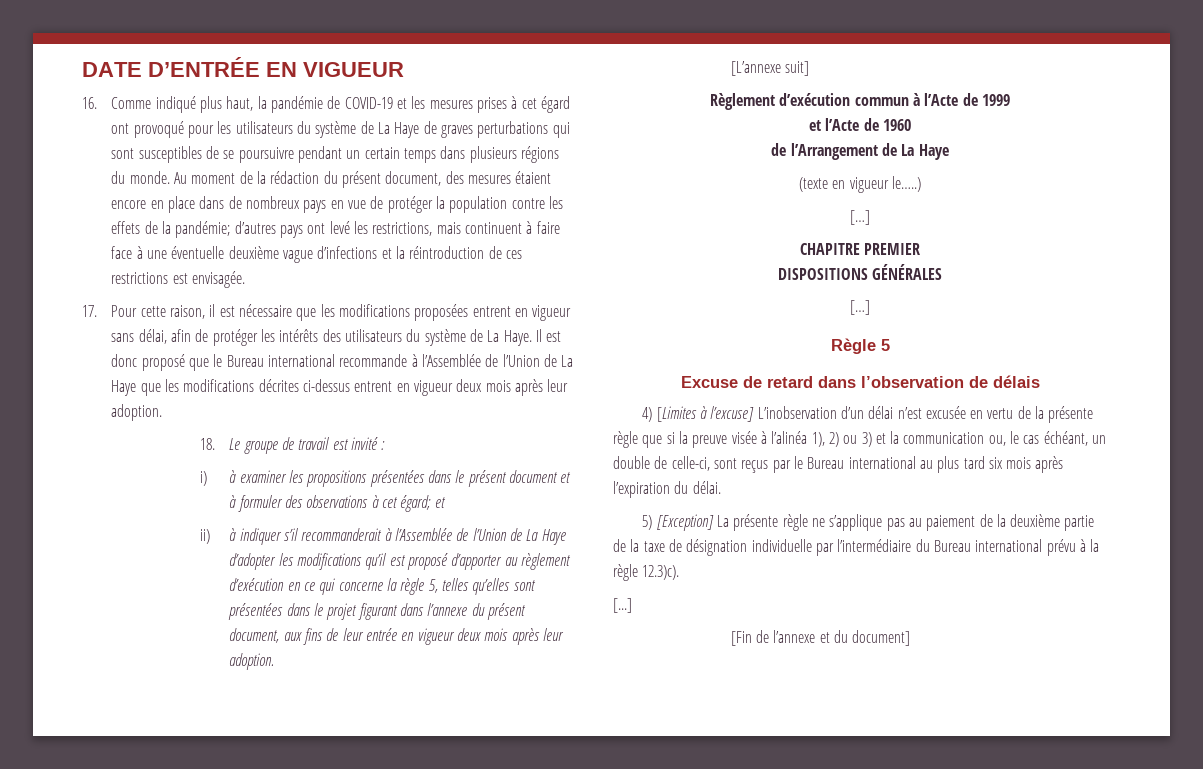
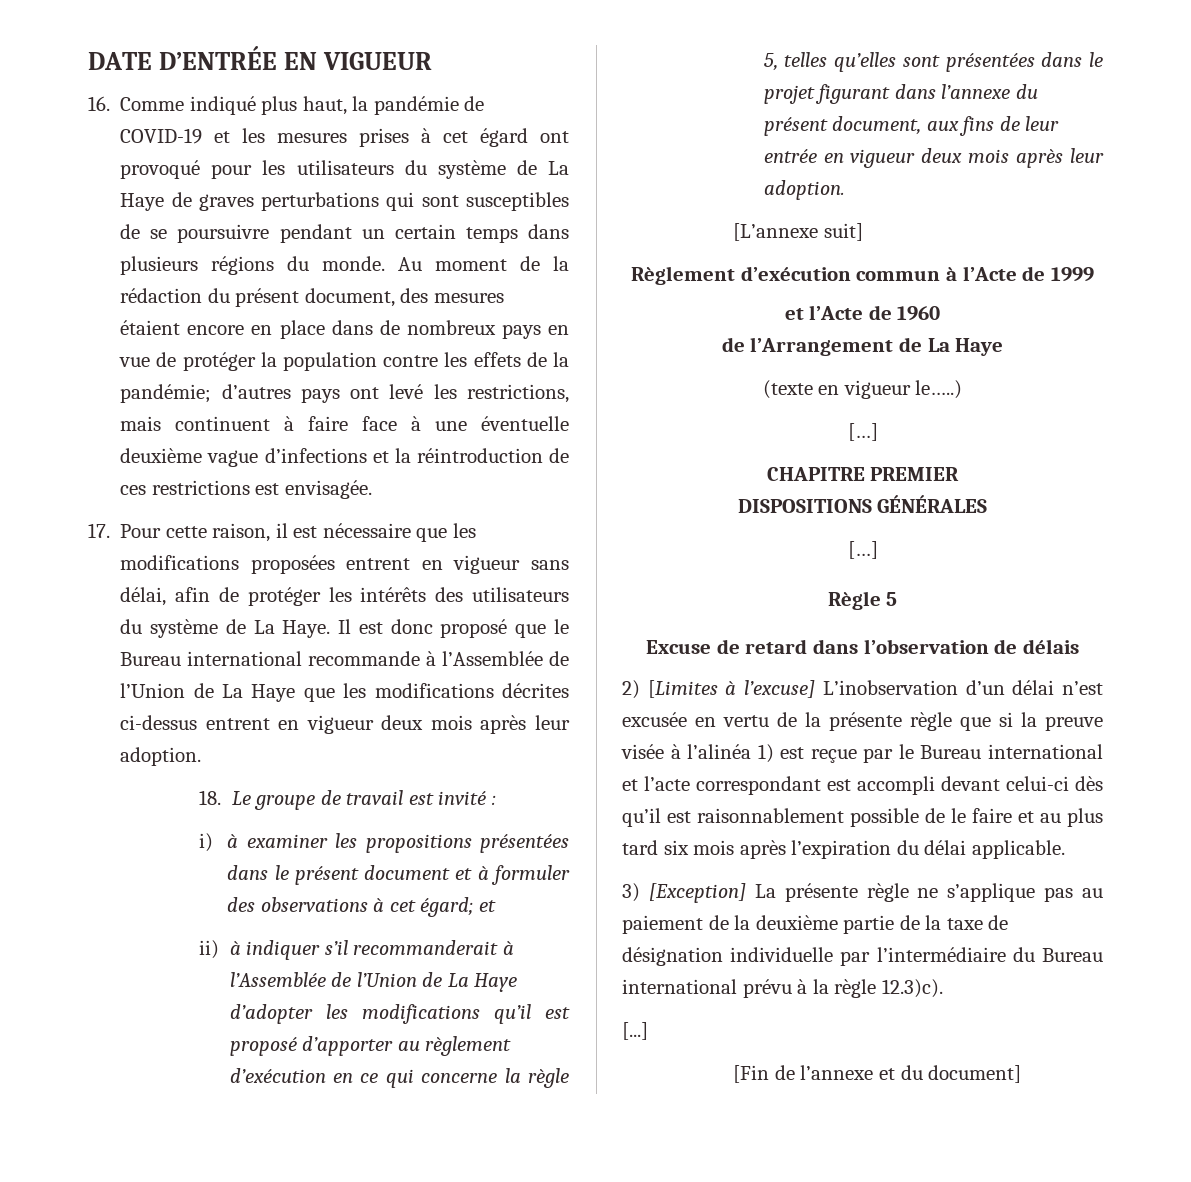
[642,407,653,422] 4) -> [622,680,640,699] 2)
[811,431,1107,447] [613,456,916,473] 1), 2) ou 3) et la communication ou, le cas échéant, un double de celle-ci, sont reçus par le Bureau international -> [757,744,1103,763] [622,776,1103,795] [622,808,1034,827] 1) est reçue par le Bureau international et l’acte correspondant est accompli devant celui-ci dès qu’il est raisonnablement possible de le faire et
[692,481,721,494] [642,515,653,530] délai. // 5) -> [924,840,1065,859] [622,883,640,902] délai applicable. // 3)

